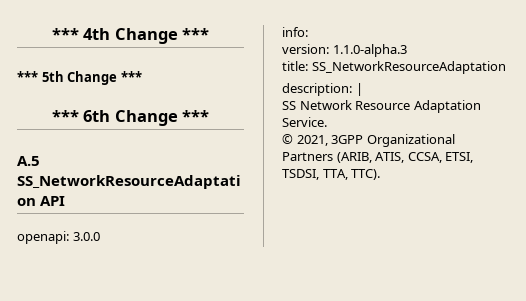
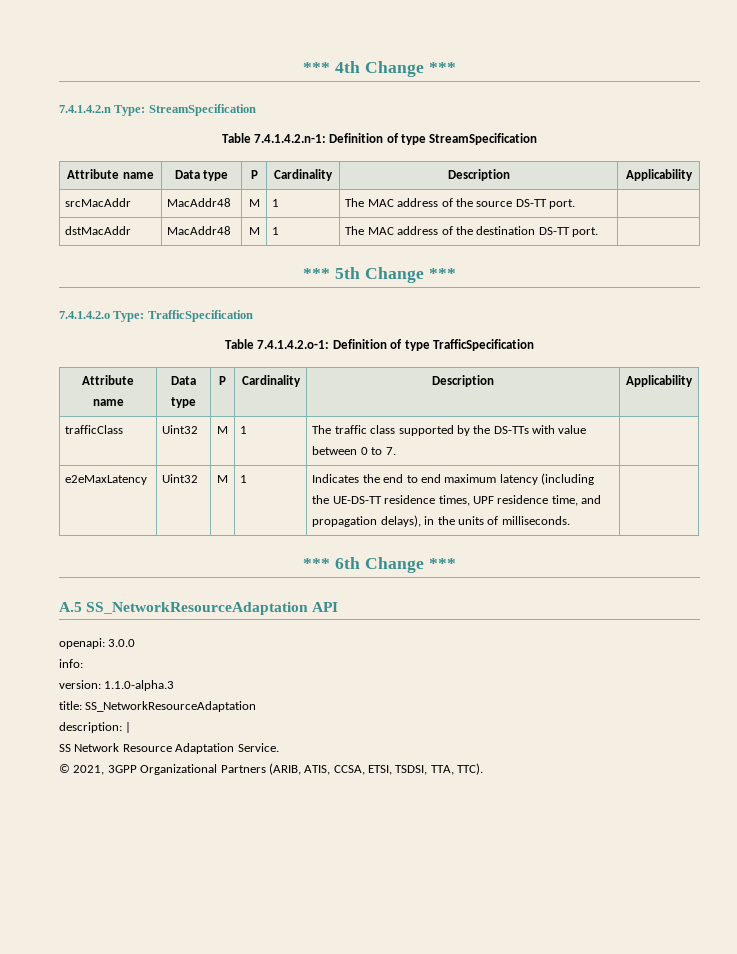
[17,71,142,85] *** 5th Change *** -> [59,104,256,116] [221,133,538,145] [67,169,154,179] [174,170,229,181] [250,170,258,179] [274,169,333,181] [447,169,510,181] [625,169,693,181] [65,198,132,207] [167,198,232,207] [248,199,260,207] [272,199,280,207] [345,198,575,209] [65,226,132,235] [167,226,232,235] [248,227,260,235] [272,227,280,235] [345,226,598,237] [303,267,456,283] [59,310,253,322] [225,339,534,351] [82,375,134,385] [92,399,124,406] [171,376,196,385] [171,397,196,408] [219,376,226,385] [241,375,301,387] [432,375,494,387] [626,375,693,387] [65,425,124,434] [162,425,199,434] [217,426,228,434] [240,426,248,434] [312,425,587,436] [312,446,396,455] [65,475,148,485] [162,474,199,483] [217,475,228,483] [240,475,248,483] [312,473,594,485] [312,495,601,506] [312,515,570,527] 7.4.1.4.2.n Type: StreamSpecification // Table 7.4.1.4.2.n-1: Definition of type StreamSpecification // Attribute name | Data type | P | Cardinality | Description | Applicability // srcMacAddr | MacAddr48 | M | 1 | The MAC address of the source DS-TT port. | // dstMacAddr | MacAddr48 | M | 1 | The MAC address of the destination DS-TT port. | // *** 5th Change *** // 7.4.1.4.2.o Type: TrafficSpecification // Table 7.4.1.4.2.o-1: Definition of type TrafficSpecification // Attribute name | Data type | P | Cardinality | Description | Applicability // trafficClass | Uint32 | M | 1 | The traffic class supported by the DS-TTs with value between 0 to 7. | // e2eMaxLatency | Uint32 | M | 1 | Indicates the end to end maximum latency (including the UE-DS-TT residence times, UPF residence time, and propagation delays), in the units of milliseconds. |

